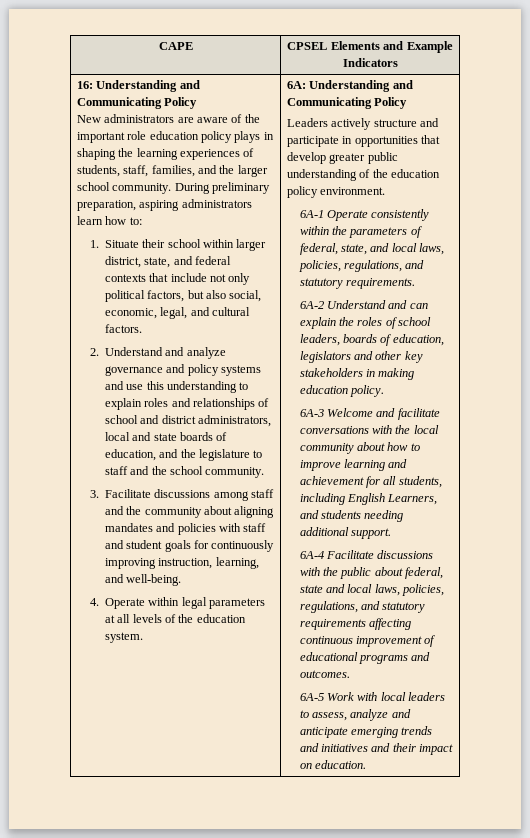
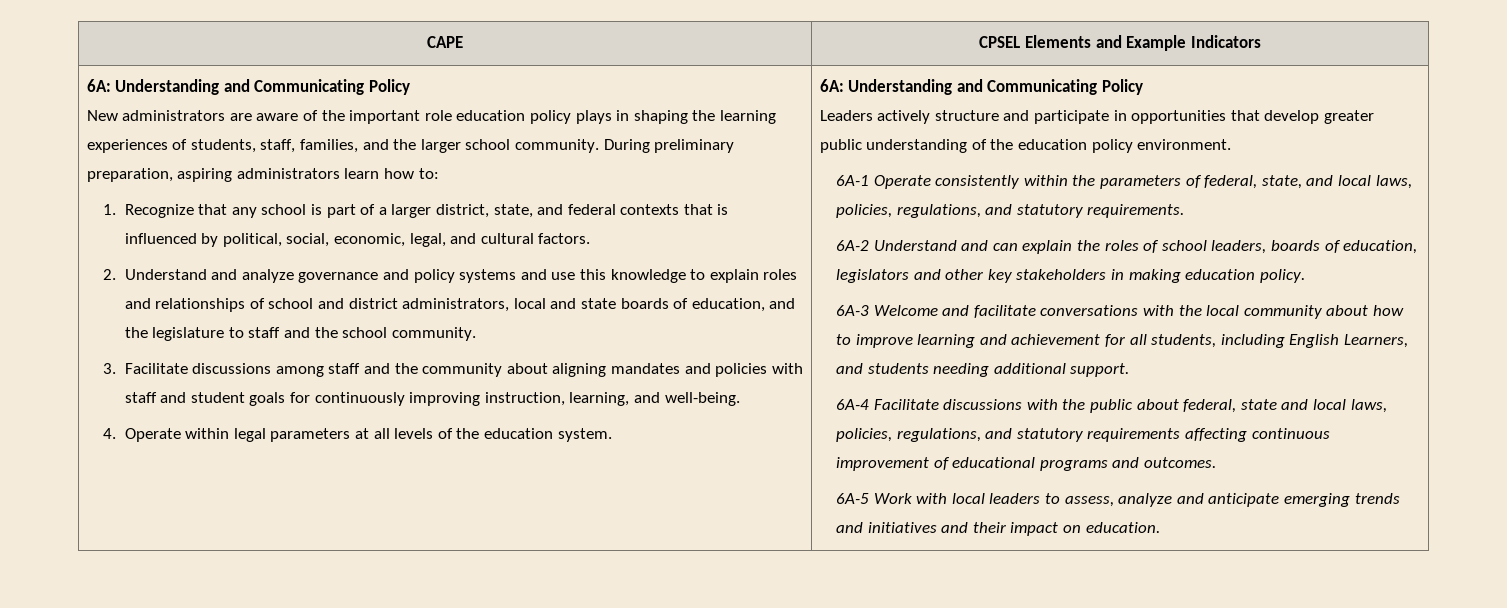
[76,81,93,89] 16: -> [86,79,111,92] 6A:
[104,239,234,248] Situate their school within -> [124,204,387,218] Recognize that any school is part of a
[170,273,251,285] [104,290,226,302] include not only political factors, but also -> [717,204,729,215] [124,233,282,247] is influenced by political,
[166,381,237,393] understanding -> [610,269,686,283] knowledge

